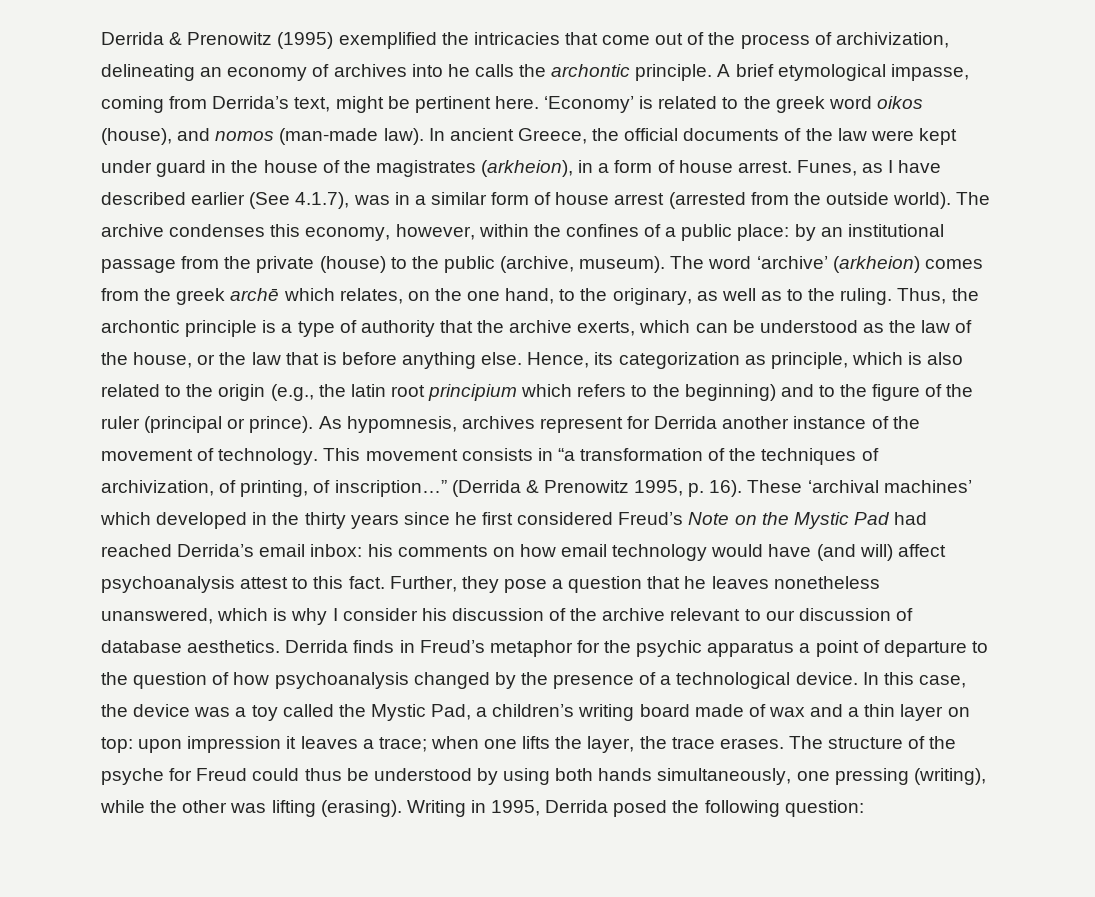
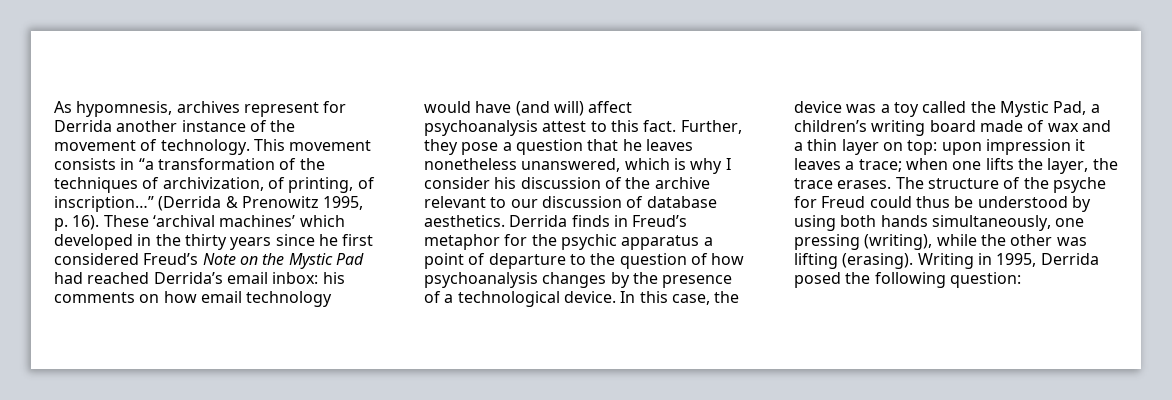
[101,32,949,49] [101,64,969,81] [101,96,923,113] [101,128,957,145] [101,160,942,177] [101,192,991,209] [101,224,944,241] [101,256,983,273] [101,288,979,305] [101,320,973,337] [101,352,964,369] [101,384,974,401] [101,416,314,433] Derrida & Prenowitz (1995) exemplified the intricacies that come out of the process of archivization, delineating an economy of archives into he calls the archontic principle. A brief etymological impasse, coming from Derrida’s text, might be pertinent here. ‘Economy’ is related to the greek word oikos (house), and nomos (man-made law). In ancient Greece, the official documents of the law were kept under guard in the house of the magistrates (arkheion), in a form of house arrest. Funes, as I have described earlier (See 4.1.7), was in a similar form of house arrest (arrested from the outside world). The archive condenses this economy, however, within the confines of a public place: by an institutional passage from the private (house) to the public (archive, museum). The word ‘archive’ (arkheion) comes from the greek archē which relates, on the one hand, to the originary, as well as to the ruling. Thus, the archontic principle is a type of authority that the archive exerts, which can be understood as the law of the house, or the law that is before anything else. Hence, its categorization as principle, which is also related to the origin (e.g., the latin root principium which refers to the beginning) and to the figure of the ruler (principal or prince). -> (54, 107) none
[413,672,490,689] changed -> [542,272,607,288] changes

